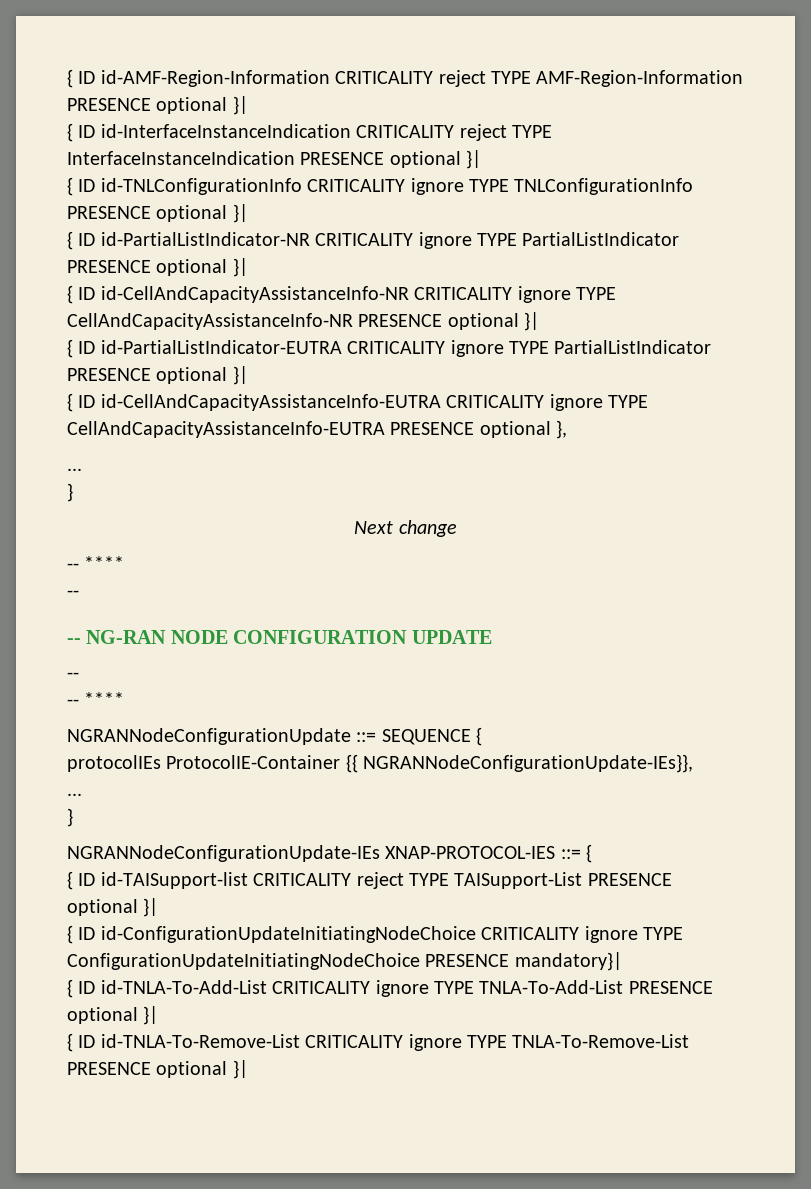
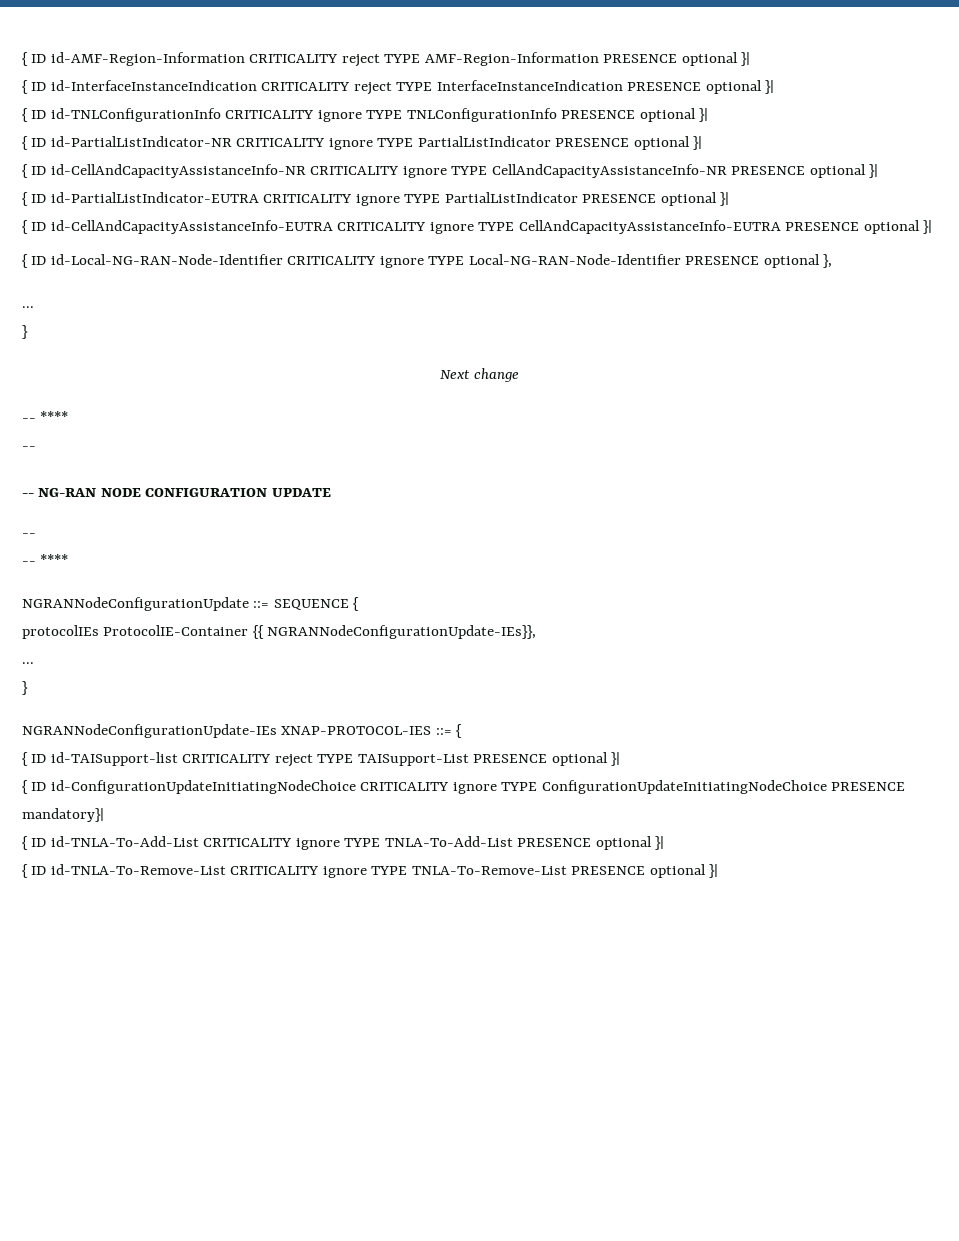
(551, 429) none -> [923,220,933,234] [22,254,820,268] }| // { ID id-Local-NG-RAN-Node-Identifier CRITICALITY ignore TYPE Local-NG-RAN-Node-Identifier PRESENCE optional

